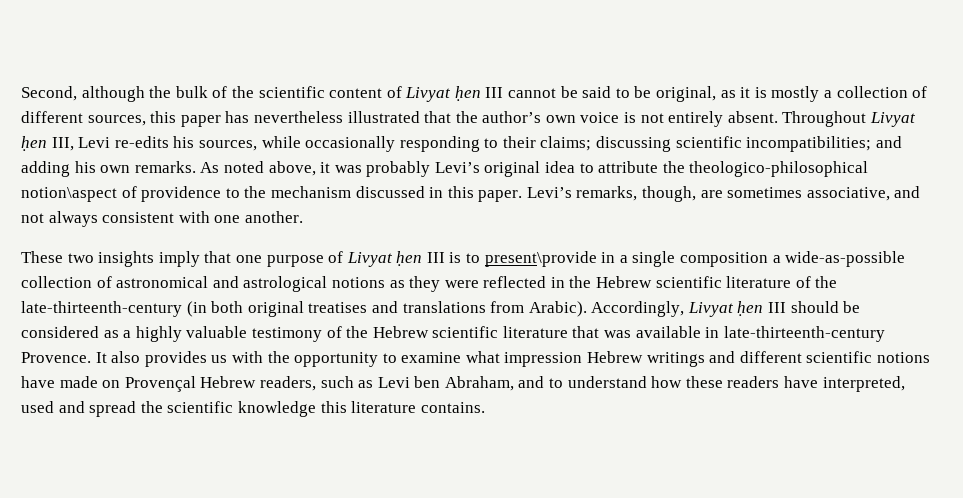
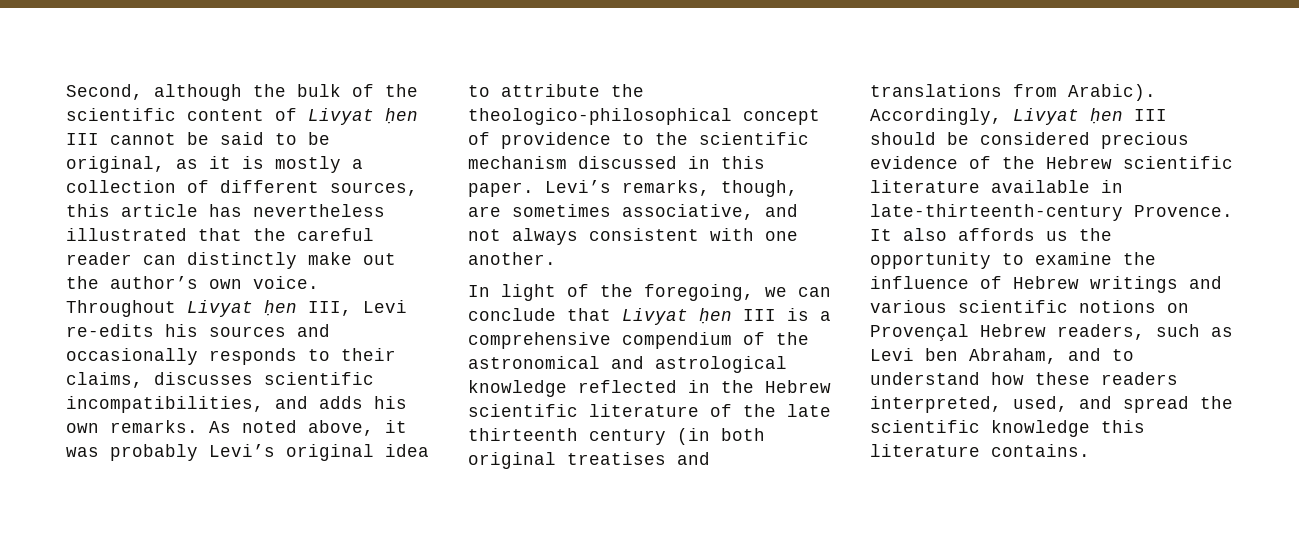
[180,115,221,127] paper -> [121,204,198,217] article
[482,111,778,127] author’s own voice is not entirely absent. -> [297,228,374,241] [66,252,396,269] [66,276,319,289] careful reader can distinctly make out the author’s own voice.
[198,136,902,152] [21,161,70,177] sources, while occasionally responding to their claims; discussing scientific incompatibilities; and adding -> [209,324,330,337] [66,348,396,365] [66,372,374,388] [66,396,363,413] sources and occasionally responds to their claims, discusses scientific incompatibilities, and adds
[21,187,117,202] notion\aspect -> [743,109,820,125] concept
(267, 192) none -> [699,132,809,145] scientific
[21,251,906,267] [21,276,479,292] These two insights imply that one purpose of Livyat ḥen III is to present\provide in a single composition a wide-as-possible collection of astronomical and astrological notions as they were -> [468,284,831,301] [468,308,831,325] [468,332,809,349] [468,356,787,373] [468,380,567,397] In light of the foregoing, we can conclude that Livyat ḥen III is a comprehensive compendium of the astronomical and astrological knowledge
[21,301,182,317] late-thirteenth-century -> [787,404,831,417] [468,428,666,445] late thirteenth century
[103,326,322,342] as a highly valuable testimony -> [1101,132,1189,149] [870,156,958,169] precious evidence
[572,326,632,338] that was -> (980, 186) none
[144,351,263,367] provides us with -> [958,228,1068,241] affords us
[465,351,583,367] what impression -> [1123,252,1156,265] [870,276,1002,289] the influence of
[739,351,802,363] different -> [870,300,947,313] various
[21,376,98,388] have made -> (1156, 306) none
[784,376,905,392] [21,401,54,413] have interpreted, used -> [870,396,1068,413] interpreted, used,

